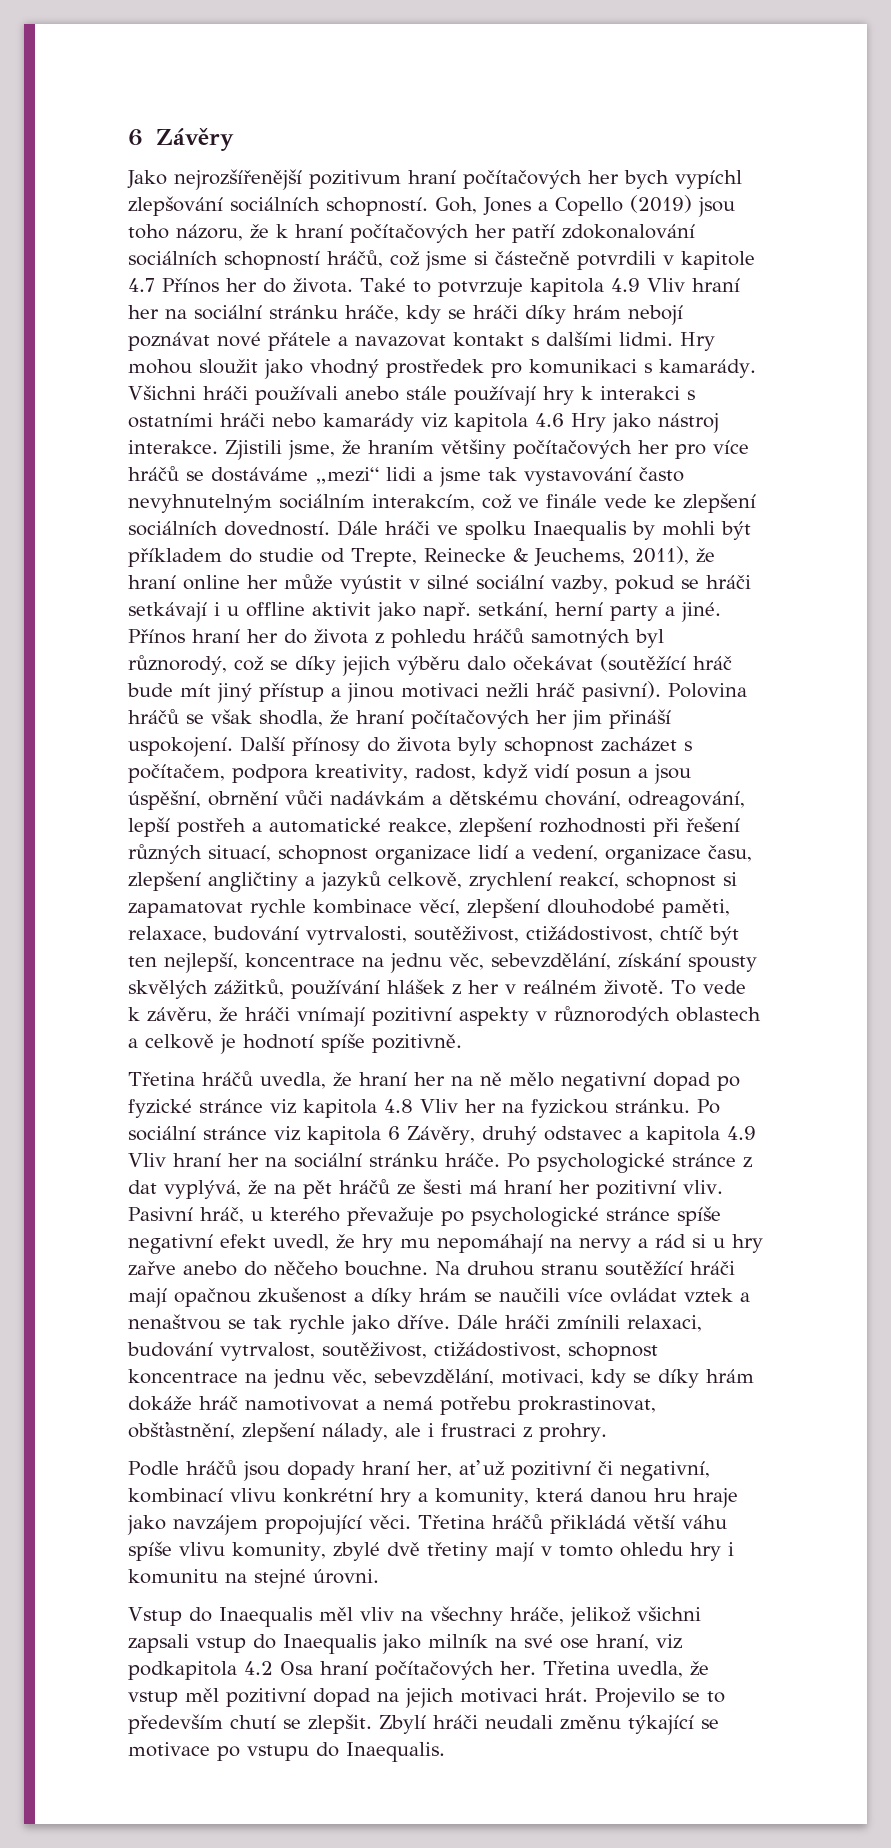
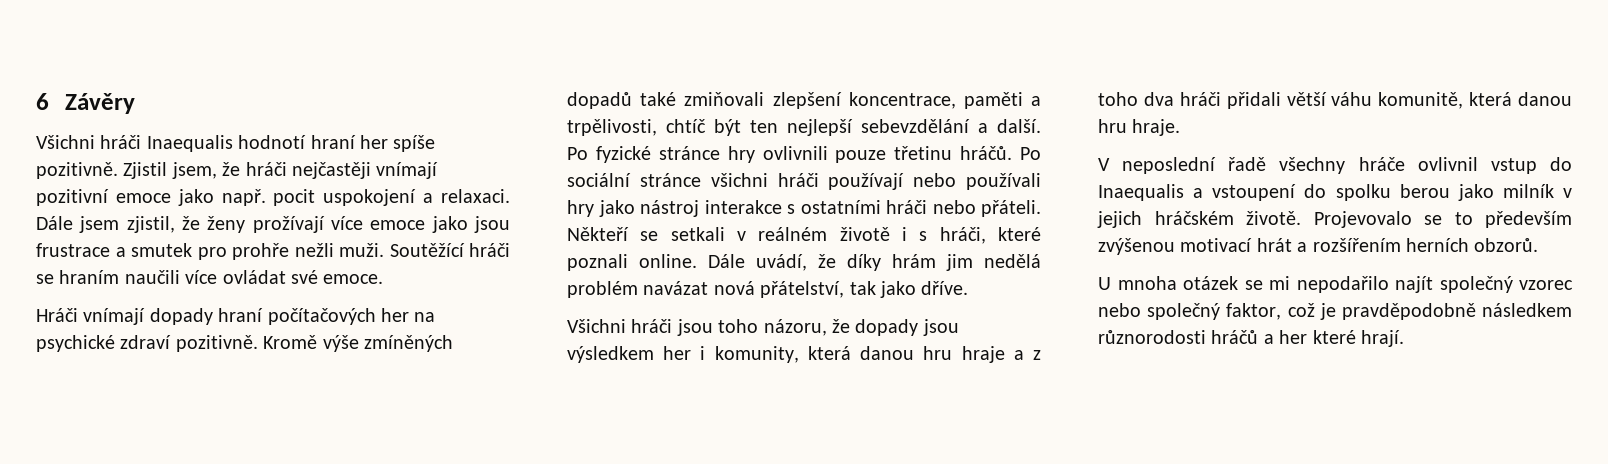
[127,169,742,190] [128,195,735,217] [128,224,695,243] [128,250,755,271] [128,278,740,298] [128,305,683,325] [128,331,715,351] [128,359,756,379] [128,385,695,406] [128,413,719,433] [128,439,749,460] [128,466,684,487] [128,493,756,513] [128,520,751,541] [128,546,715,567] [128,574,751,594] [128,602,721,622] [128,628,664,648] [128,654,732,676] [127,681,747,703] [128,709,671,730] [128,736,692,757] [128,764,691,784] [128,790,745,811] [128,817,740,837] [128,844,752,865] [128,871,737,892] [128,898,730,918] [128,926,739,945] [128,952,757,973] [128,979,746,999] [128,1006,761,1027] [128,1033,462,1054] [128,1071,740,1092] [128,1099,720,1118] [128,1126,756,1145] [128,1153,752,1173] [128,1179,723,1199] [128,1206,721,1227] [128,1234,763,1254] [128,1261,735,1276] [128,1287,750,1308] [128,1314,702,1335] [127,1342,658,1361] [128,1369,754,1389] [128,1396,656,1415] [128,1422,607,1442] [128,1460,710,1481] [128,1488,428,1507] Jako nejrozšířenější pozitivum hraní počítačových her bych vypíchl zlepšování sociálních schopností. Goh, Jones a Copello (2019) jsou toho názoru, že k hraní počítačových her patří zdokonalování sociálních schopností hráčů, což jsme si částečně potvrdili v kapitole 4.7 Přínos her do života. Také to potvrzuje kapitola 4.9 Vliv hraní her na sociální stránku hráče, kdy se hráči díky hrám nebojí poznávat nové přátele a navazovat kontakt s dalšími lidmi. Hry mohou sloužit jako vhodný prostředek pro komunikaci s kamarády. Všichni hráči používali anebo stále používají hry k interakci s ostatními hráči nebo kamarády viz kapitola 4.6 Hry jako nástroj interakce. Zjistili jsme, že hraním většiny počítačových her pro více hráčů se dostáváme „mezi“ lidi a jsme tak vystavování často nevyhnutelným sociálním interakcím, což ve finále vede ke zlepšení sociálních dovedností. Dále hráči ve spolku Inaequalis by mohli být příkladem do studie od Trepte, Reinecke & Jeuchems, 2011), že hraní online her může vyústit v silné sociální vazby, pokud se hráči setkávají i u offline aktivit jako např. setkání, herní party a jiné. Přínos hraní her do života z pohledu hráčů samotných byl různorodý, což se díky jejich výběru dalo očekávat (soutěžící hráč bude mít jiný přístup a jinou motivaci nežli hráč pasivní). Polovina hráčů se však shodla, že hraní počítačových her jim přináší uspokojení. Další přínosy do života byly schopnost zacházet s počítačem, podpora kreativity, radost, když vidí posun a jsou úspěšní, obrnění vůči nadávkám a dětskému chování, odreagování, lepší postřeh a automatické reakce, zlepšení rozhodnosti při řešení různých situací, schopnost organizace lidí a vedení, organizace času, zlepšení angličtiny a jazyků celkově, zrychlení reakcí, schopnost si zapamatovat rychle kombinace věcí, zlepšení dlouhodobé paměti, relaxace, budování vytrvalosti, soutěživost, ctižádostivost, chtíč být ten nejlepší, koncentrace na jednu věc, sebevzdělání, získání spousty skvělých zážitků, používání hlášek z her v reálném životě. To vede k závěru, že hráči vnímají pozitivní aspekty v různorodých oblastech a celkově je hodnotí spíše pozitivně. // Třetina hráčů uvedla, že hraní her na ně mělo negativní dopad po fyzické stránce viz kapitola 4.8 Vliv her na fyzickou stránku. Po sociální stránce viz kapitola 6 Závěry, druhý odstavec a kapitola 4.9 Vliv hraní her na sociální stránku hráče. Po psychologické stránce z dat vyplývá, že na pět hráčů ze šesti má hraní her pozitivní vliv. Pasivní hráč, u kterého převažuje po psychologické stránce spíše negativní efekt uvedl, že hry mu nepomáhají na nervy a rád si u hry zařve anebo do něčeho bouchne. Na druhou stranu soutěžící hráči mají opačnou zkušenost a díky hrám se naučili více ovládat vztek a nenaštvou se tak rychle jako dříve. Dále hráči zmínili relaxaci, budování vytrvalost, soutěživost, ctižádostivost, schopnost koncentrace na jednu věc, sebevzdělání, motivaci, kdy se díky hrám dokáže hráč namotivovat a nemá potřebu prokrastinovat, obšťastnění, zlepšení nálady, ale i frustraci z prohry. // Podle hráčů jsou dopady hraní her, ať už pozitivní či negativní, kombinací vlivu konkrétní hry a -> [36,135,436,152] [36,162,439,179] [36,189,510,206] [36,216,510,233] [36,243,510,260] [36,270,384,284] [36,308,436,325] [36,335,453,352] [567,92,1041,109] [567,119,1041,136] [567,146,1041,163] [567,173,1041,190] [567,200,1041,217] [567,227,1041,244] [567,254,1041,271] [567,281,969,298] [567,319,959,336] [567,346,706,363] Všichni hráči Inaequalis hodnotí hraní her spíše pozitivně. Zjistil jsem, že hráči nejčastěji vnímají pozitivní emoce jako např. pocit uspokojení a relaxaci. Dále jsem zjistil, že ženy prožívají více emoce jako jsou frustrace a smutek pro prohře nežli muži. Soutěžící hráči se hraním naučili více ovládat své emoce. // Hráči vnímají dopady hraní počítačových her na psychické zdraví pozitivně. Kromě výše zmíněných dopadů také zmiňovali zlepšení koncentrace, paměti a trpělivosti, chtíč být ten nejlepší sebevzdělání a další. Po fyzické stránce hry ovlivnili pouze třetinu hráčů. Po sociální stránce všichni hráči používají nebo používali hry jako nástroj interakce s ostatními hráči nebo přáteli. Někteří se setkali v reálném životě i s hráči, které poznali online. Dále uvádí, že díky hrám jim nedělá problém navázat nová přátelství, tak jako dříve. // Všichni hráči jsou toho názoru, že dopady jsou výsledkem her i
[127,1514,727,1535] [128,1541,734,1562] [128,1569,379,1589] [128,1606,701,1627] [128,1634,682,1654] [128,1661,709,1680] [128,1688,725,1708] [128,1714,719,1735] [128,1742,445,1762] jako navzájem propojující věci. Třetina hráčů přikládá větší váhu spíše vlivu komunity, zbylé dvě třetiny mají v tomto ohledu hry i komunitu na stejné úrovni. // Vstup do Inaequalis měl vliv na všechny hráče, jelikož všichni zapsali vstup do Inaequalis jako milník na své ose hraní, viz podkapitola 4.2 Osa hraní počítačových her. Třetina uvedla, že vstup měl pozitivní dopad na jejich motivaci hrát. Projevilo se to především chutí se zlepšit. Zbylí hráči neudali změnu týkající se motivace po vstupu do Inaequalis. -> [1013,350,1041,360] [1098,92,1572,109] [1098,119,1181,136] [1098,157,1572,174] [1098,184,1572,201] [1097,211,1572,228] [1098,238,1539,255] [1098,276,1573,293] [1098,303,1572,320] [1098,330,1404,347] a z toho dva hráči přidali větší váhu komunitě, která danou hru hraje. // V neposlední řadě všechny hráče ovlivnil vstup do Inaequalis a vstoupení do spolku berou jako milník v jejich hráčském životě. Projevovalo se to především zvýšenou motivací hrát a rozšířením herních obzorů. // U mnoha otázek se mi nepodařilo najít společný vzorec nebo společný faktor, což je pravděpodobně následkem různorodosti hráčů a her které hrají.

